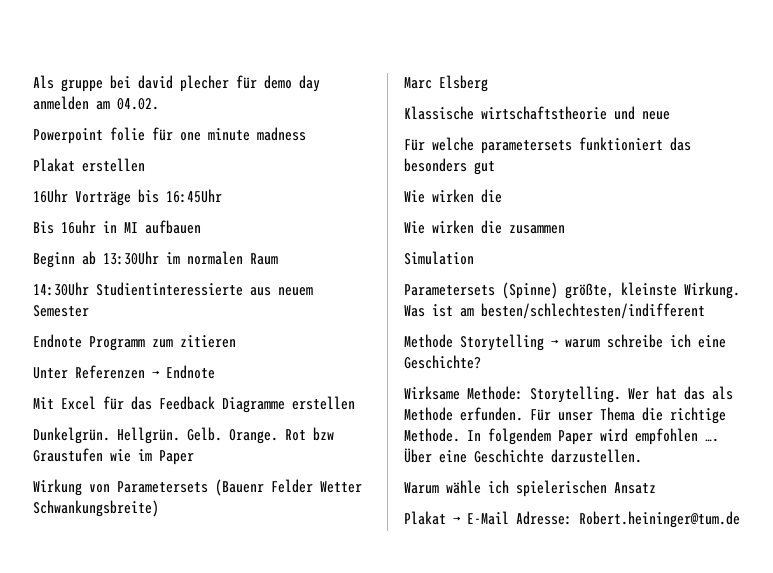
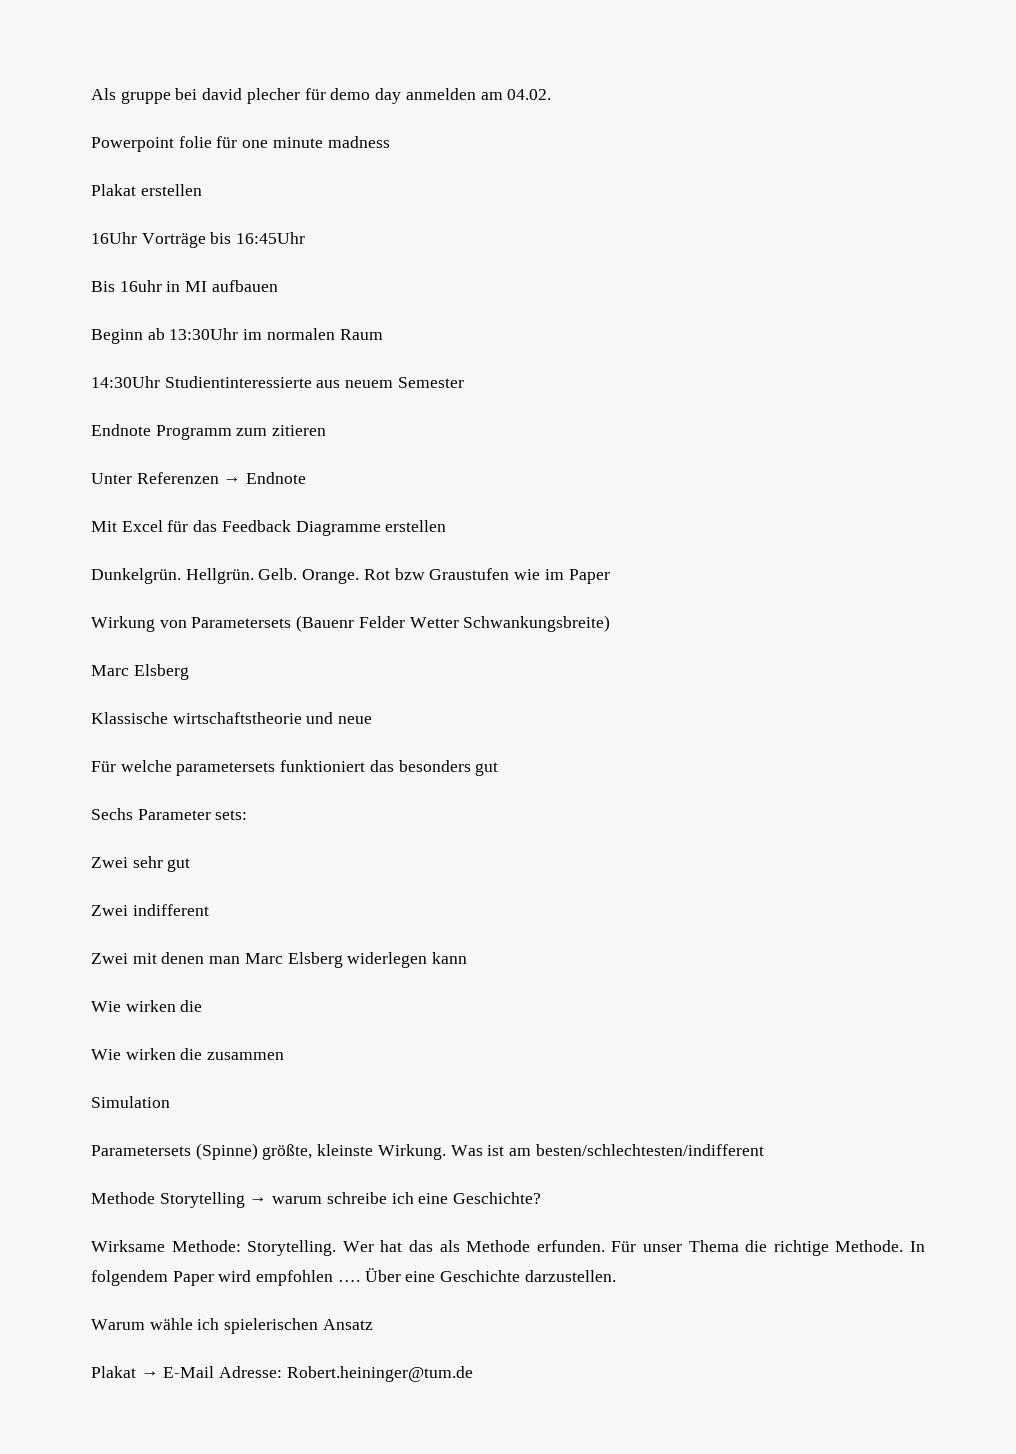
(495, 168) none -> [91,808,248,820] [91,856,191,872] [91,904,209,916] [91,952,468,968] // Sechs Parameter sets: // Zwei sehr gut // Zwei indifferent // Zwei mit denen man Marc Elsberg widerlegen kann

